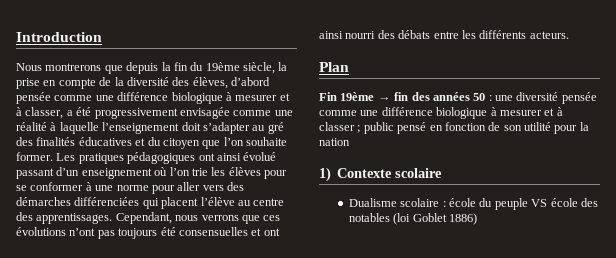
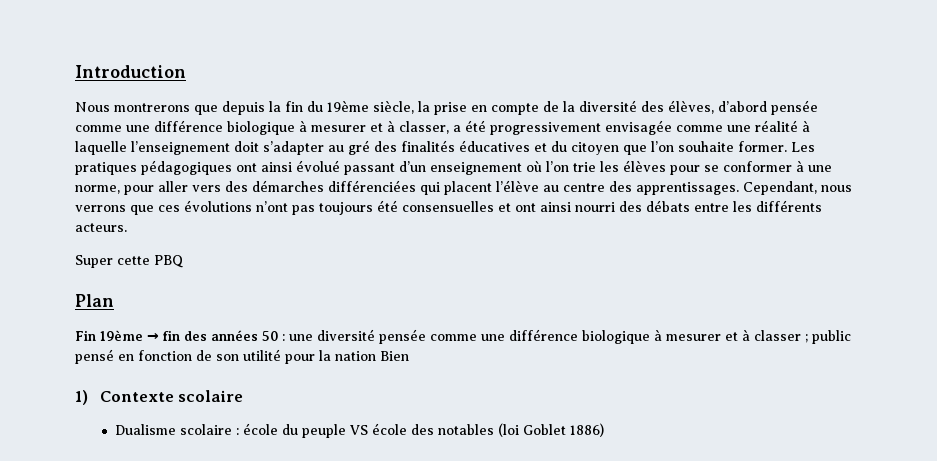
[116,185,149,191] norme -> [75,185,120,194] norme,
(569, 35) none -> [75,255,183,268] // Super cette PBQ
(350, 142) none -> [380,351,409,361] Bien

